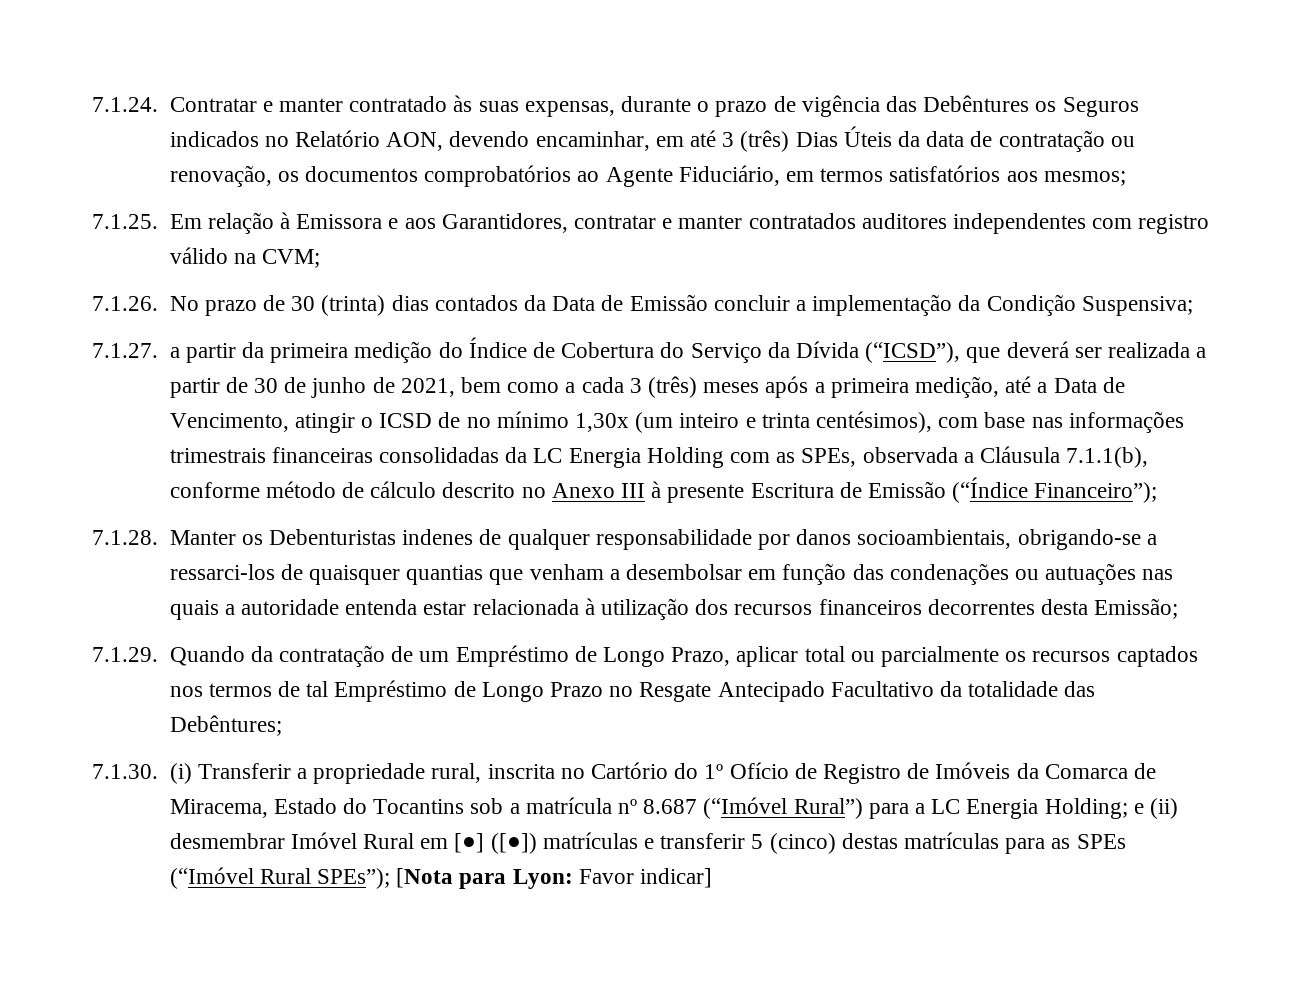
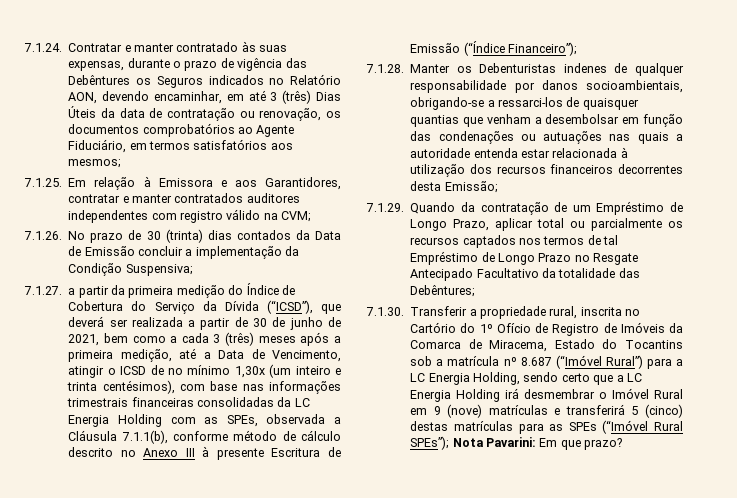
[169,763,192,784] (i) -> (404, 311) none
[1044,798,1179,819] [169,833,285,849] Holding; e (ii) desmembrar -> [473,372,642,385] [410,388,608,402] Holding, sendo certo que a LC Energia Holding irá desmembrar o
[454,833,537,854] [●] ([●]) -> [433,404,483,418] 9 (nove)
[660,833,746,849] transferir -> [565,404,625,415] transferirá
[396,868,712,889] [Nota para Lyon: Favor indicar] -> [452,437,623,450] Nota Pavarini: Em que prazo?

